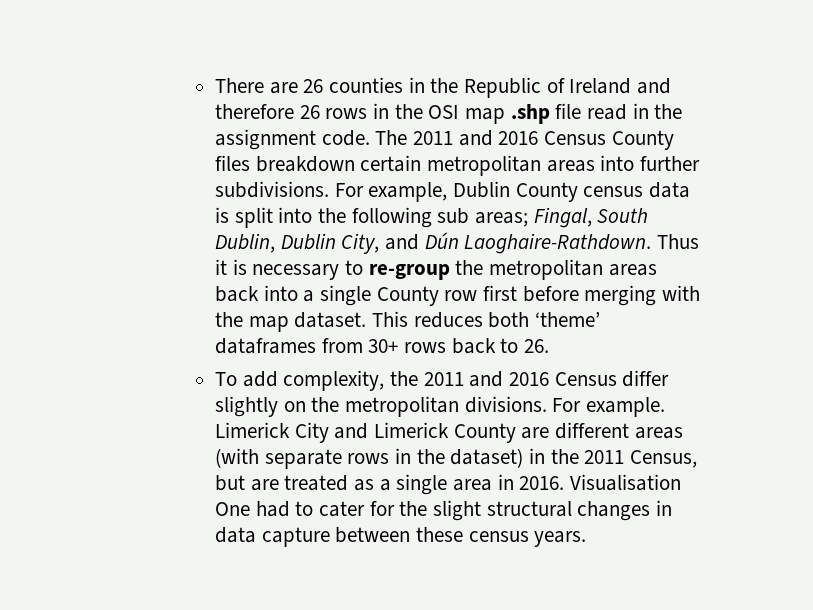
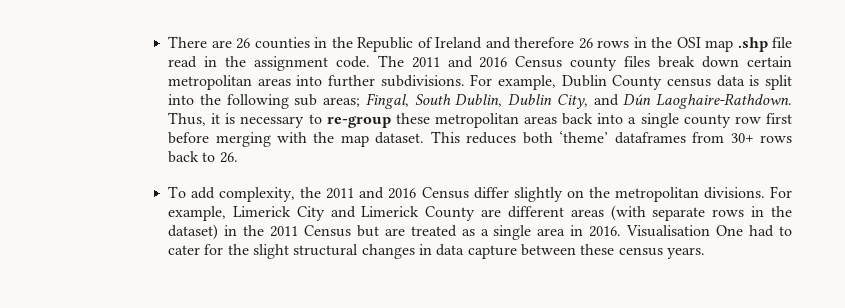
[611,130,674,150] [214,155,355,172] County files breakdown -> [570,56,740,71] county files break down
[656,234,699,249] Thus -> [168,112,207,126] Thus,
[455,260,484,275] the -> [395,113,430,124] these
[376,286,439,306] County -> [683,114,731,128] county
[585,397,665,417] example. -> [168,206,227,221] example,
[629,450,697,468] Census, -> [303,225,351,237] Census

